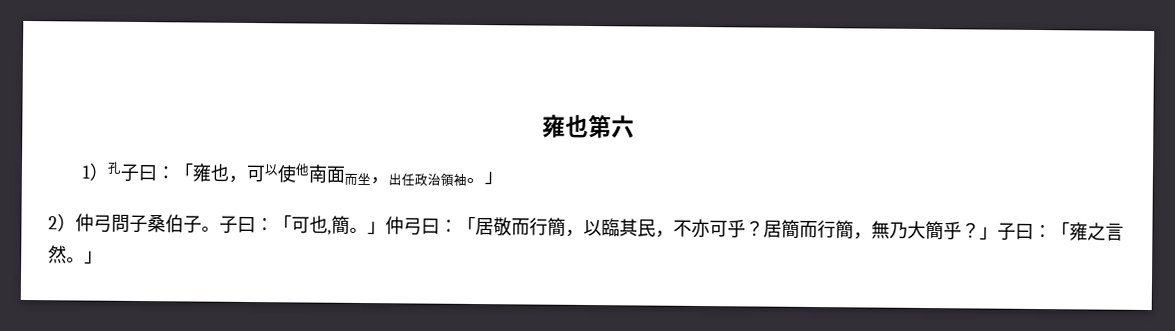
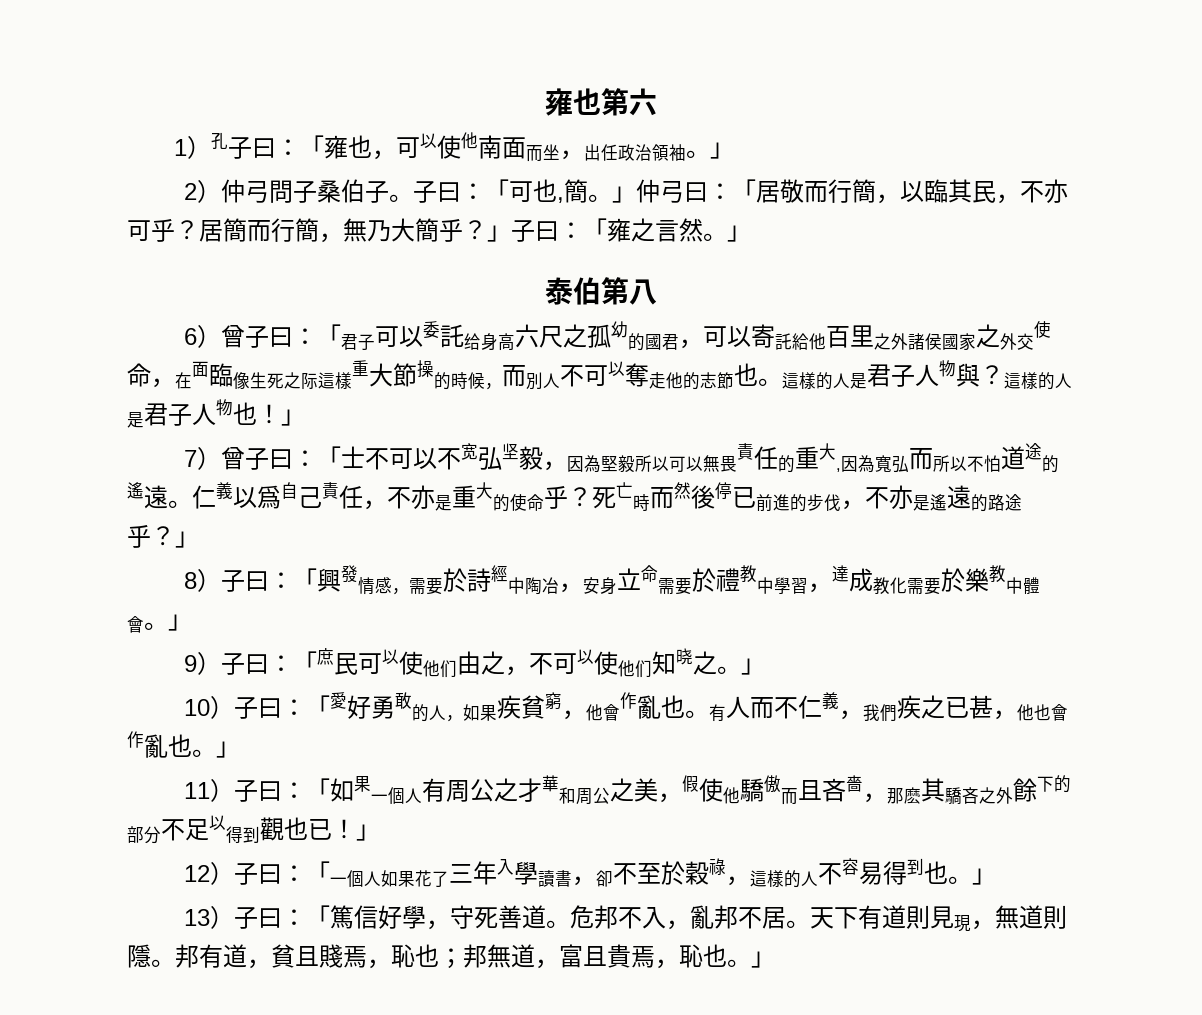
(103, 257) none -> [545,277,657,305] [183,321,1051,351] [127,360,1072,390] [127,399,305,428] [183,443,836,473] [835,443,1059,473] [127,482,1022,512] [127,524,199,548] [183,565,832,595] [831,565,1040,595] [127,614,192,633] [183,648,765,678] [183,692,562,722] [561,692,839,722] [838,695,1068,722] [127,731,240,758] [183,776,371,802] [370,775,682,805] [681,775,863,805] [862,775,1071,804] [127,815,380,844] [183,858,726,887] [725,858,996,888] [183,905,1067,932] [127,944,775,969] // 泰伯第八 // 6）曾子曰：「君子可以委託给身高六尺之孤幼的國君，可以寄託給他百里之外諸侯國家之外交使命，在面臨像生死之际這樣重大節操的時候，而別人不可以奪走他的志節也。這樣的人是君子人物與？這樣的人是君子人物也！」 // 7）曾子曰：「士不可以不宽弘坚毅，因為堅毅所以可以無畏責任的重大,因為寬弘而所以不怕道途的遙遠。仁義以爲自己責任，不亦是重大的使命乎？死亡時而然後停已前進的步伐，不亦是遙遠的路途乎？」 // 8）子曰：「興發情感，需要於詩經中陶冶，安身立命需要於禮教中學習，達成教化需要於樂教中體會。」 // 9）子曰：「庶民可以使他们由之，不可以使他们知晓之。」 // 10）子曰：「愛好勇敢的人，如果疾貧窮，他會作亂也。有人而不仁義，我們疾之已甚，他也會作亂也。」 // 11）子曰：「如果一個人有周公之才華和周公之美，假使他驕傲而且吝嗇，那麽其驕吝之外餘下的部分不足以得到觀也已！」 // 12）子曰：「一個人如果花了三年入學讀書，卻不至於穀祿，這樣的人不容易得到也。」 // 13）子曰：「篤信好學，守死善道。危邦不入，亂邦不居。天下有道則見現，無道則隱。邦有道，貧且賤焉，恥也；邦無道，富且貴焉，恥也。」

